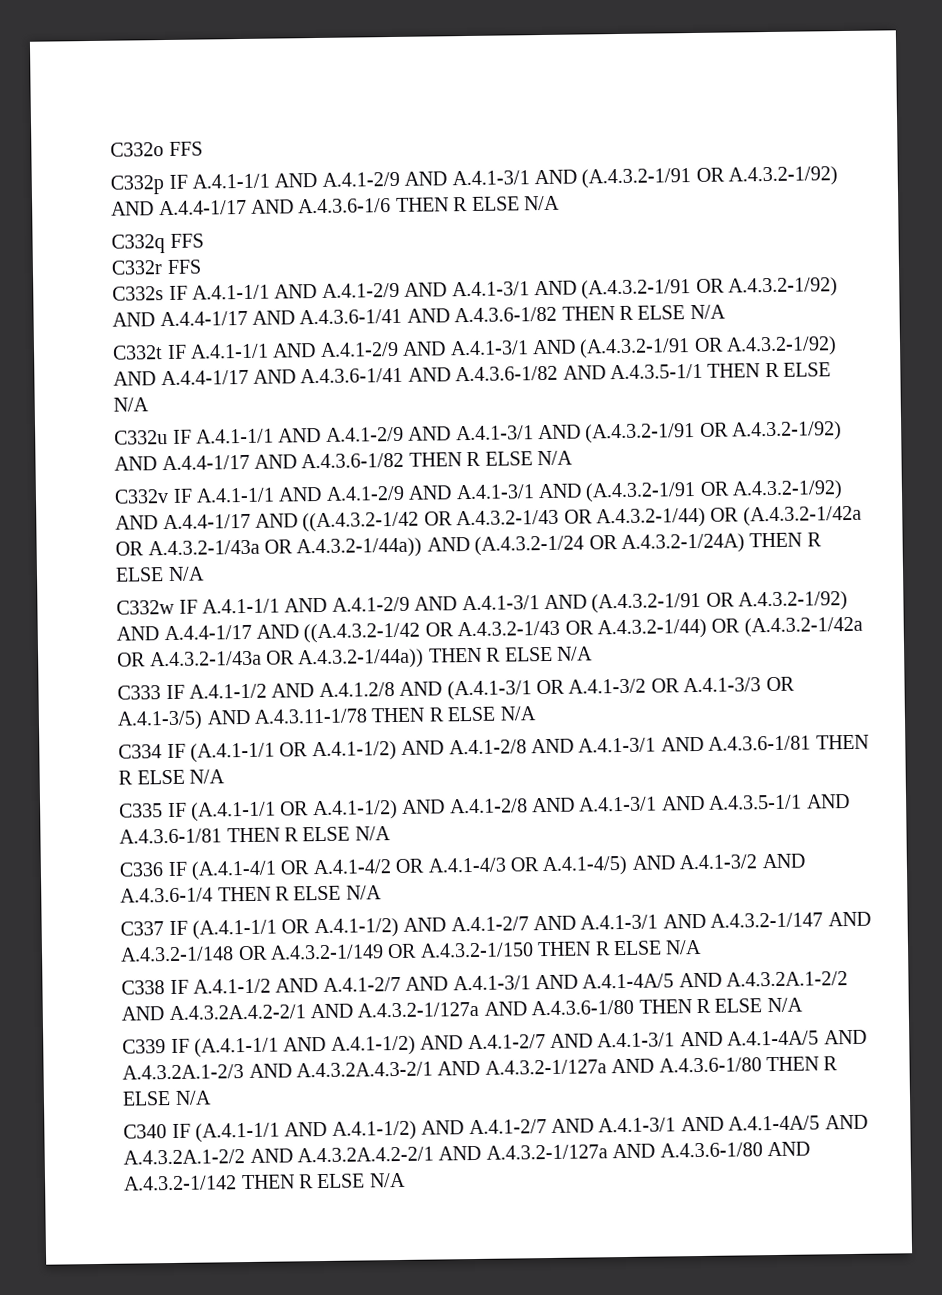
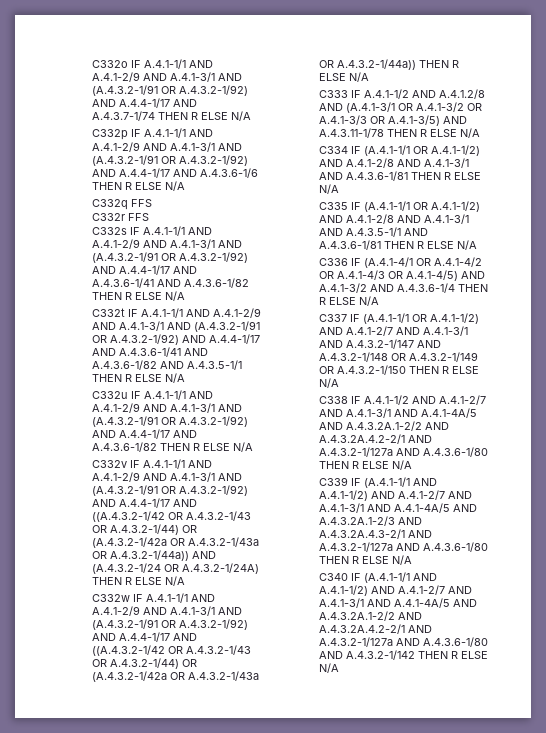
[168,141,203,156] FFS -> [130,59,213,69] [91,72,242,82] [91,85,248,96] [91,98,197,108] [91,111,251,121] IF A.4.1-1/1 AND A.4.1-2/9 AND A.4.1-3/1 AND (A.4.3.2-1/91 OR A.4.3.2-1/92) AND A.4.4-1/17 AND A.4.3.7-1/74 THEN R ELSE N/A

